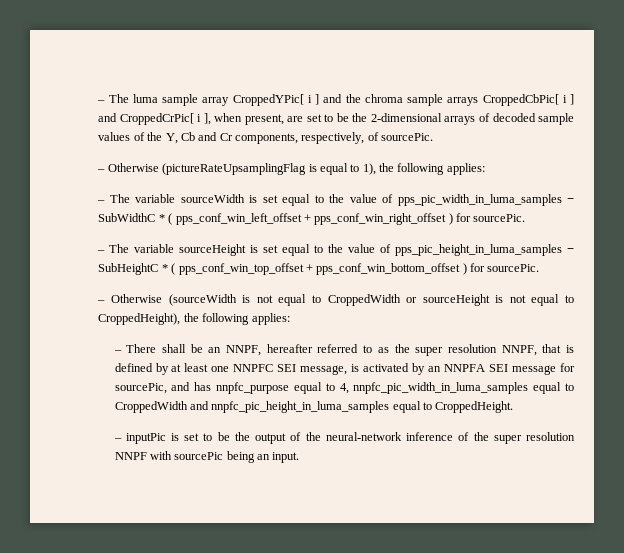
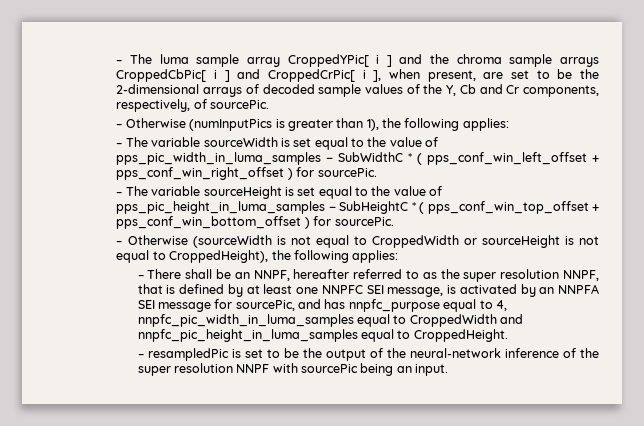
[162,163,360,175] (pictureRateUpsamplingFlag is equal to -> [189,118,364,131] (numInputPics is greater than
[125,433,166,444] inputPic -> [147,348,229,361] resampledPic

